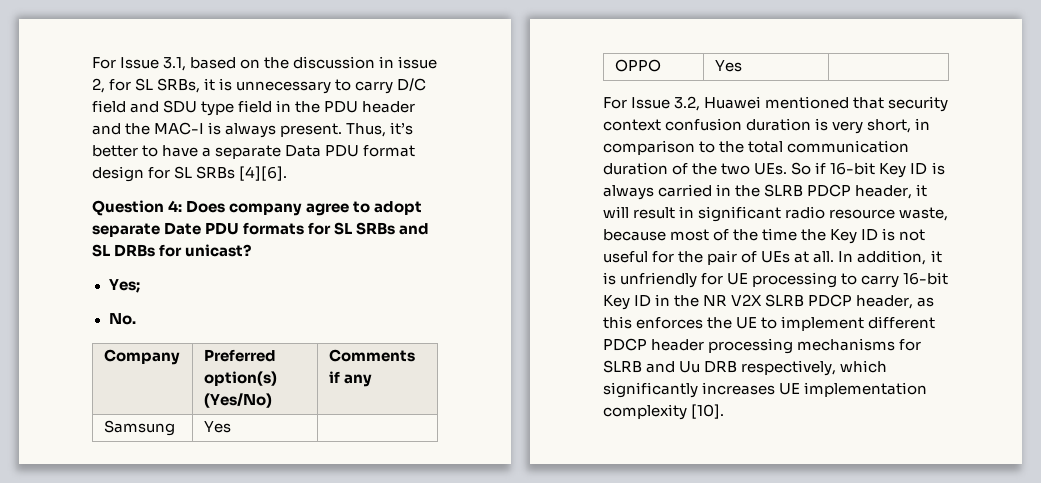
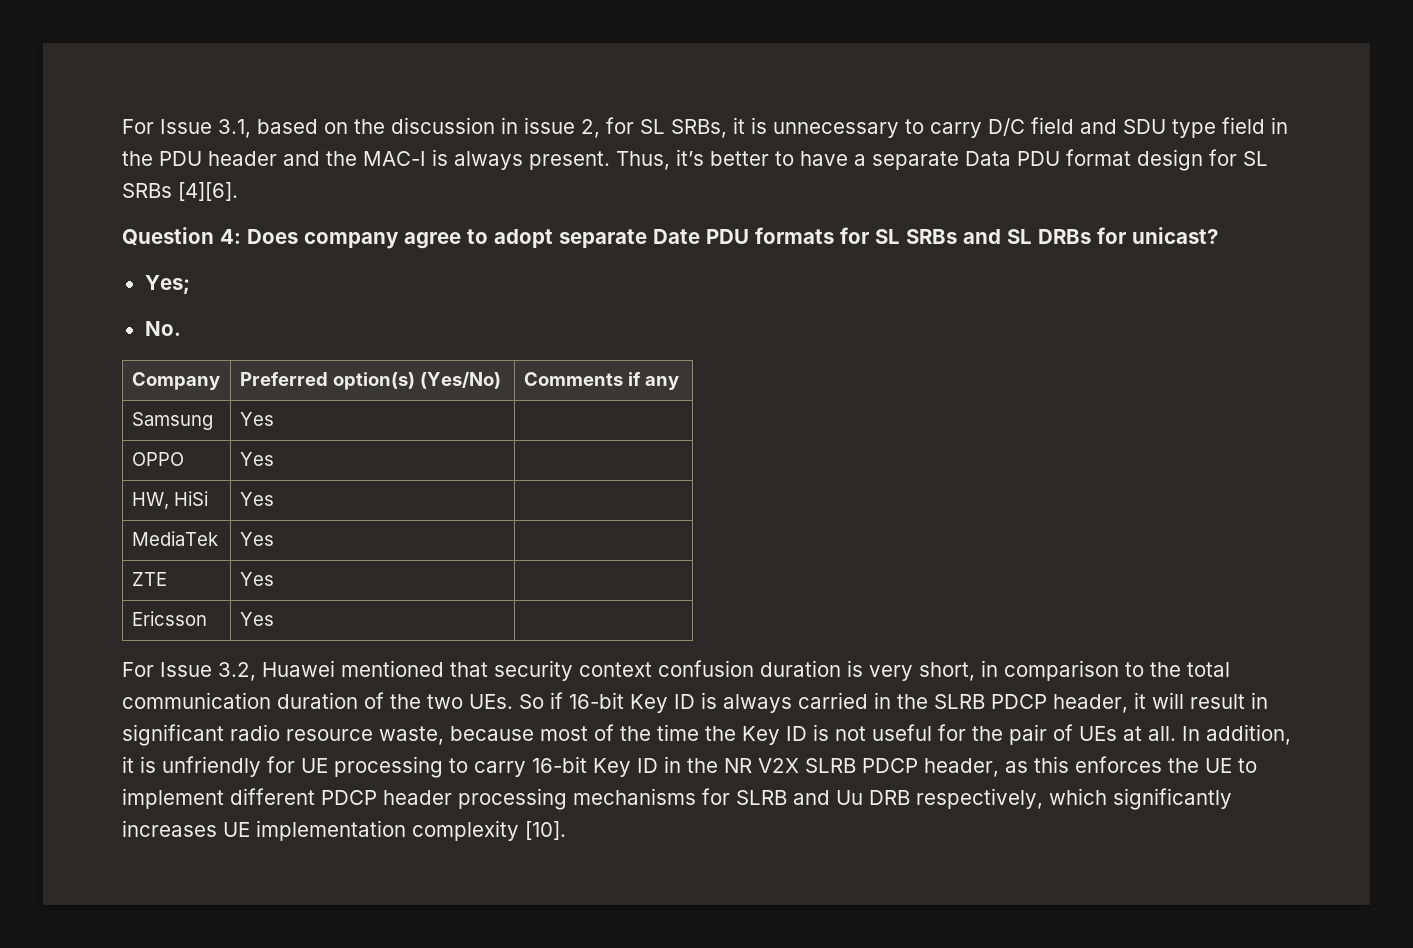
(742, 66) none -> [131,491,208,510] [239,492,274,506] [131,531,218,546] [239,532,274,546] [131,572,167,586] [239,572,274,586] [131,611,207,626] [239,612,274,626] // HW, HiSi | Yes | // MediaTek | Yes | // ZTE | Yes | // Ericsson | Yes |

